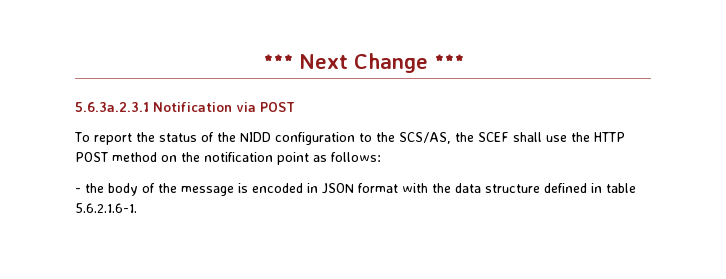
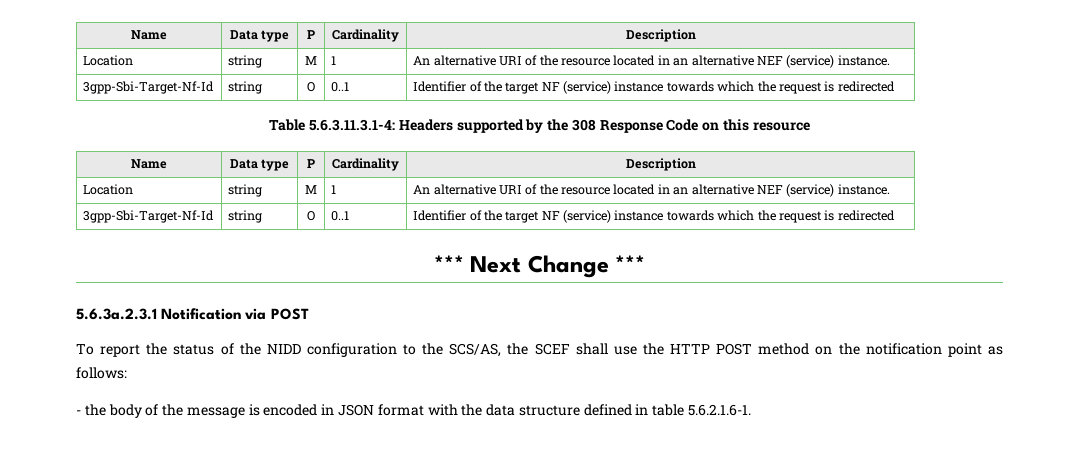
(262, 61) none -> [131,30,167,40] [229,30,290,42] [307,30,315,39] [332,29,399,42] [625,29,696,42] [83,55,134,66] [228,55,263,68] [305,56,317,65] [331,56,337,65] [413,55,890,68] [83,81,215,94] [228,81,263,94] [307,82,315,92] [331,82,350,92] [413,81,895,94] [269,119,810,133] [131,159,167,169] [229,159,290,171] [307,159,315,168] [332,158,399,171] [625,158,696,171] [83,184,134,195] [228,184,263,197] [305,185,317,194] [331,185,337,194] [413,184,890,197] [83,210,215,223] [228,210,263,223] [307,211,315,221] [331,211,350,221] [413,210,895,223] Name | Data type | P | Cardinality | Description // Location | string | M | 1 | An alternative URI of the resource located in an alternative NEF (service) instance. // 3gpp-Sbi-Target-Nf-Id | string | O | 0..1 | Identifier of the target NF (service) instance towards which the request is redirected // Table 5.6.3.11.3.1-4: Headers supported by the 308 Response Code on this resource // Name | Data type | P | Cardinality | Description // Location | string | M | 1 | An alternative URI of the resource located in an alternative NEF (service) instance. // 3gpp-Sbi-Target-Nf-Id | string | O | 0..1 | Identifier of the target NF (service) instance towards which the request is redirected //

